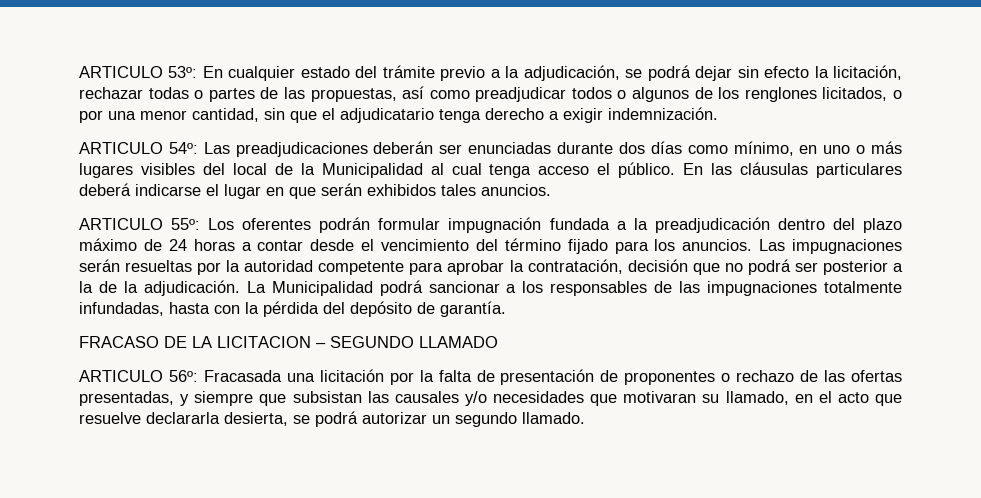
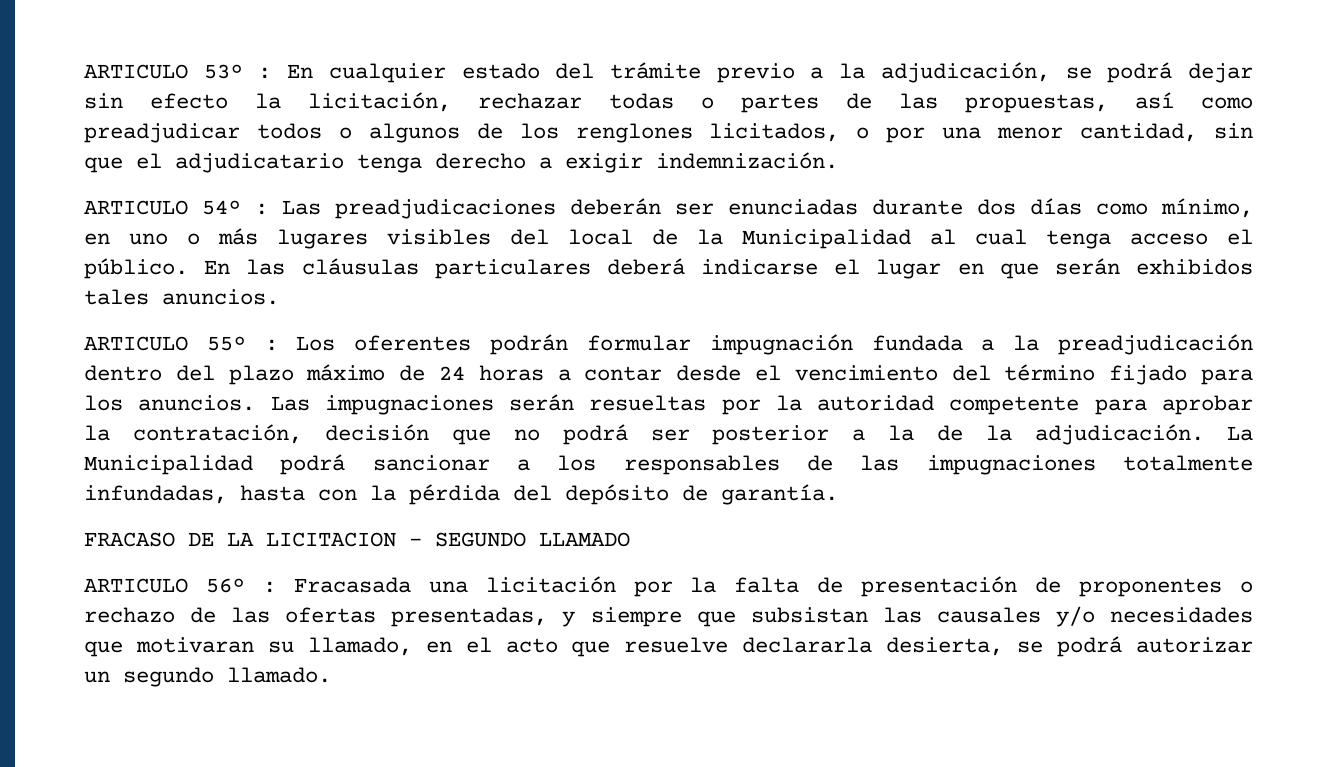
[79,66,198,78] ARTICULO 53º: -> [84,64,272,79] ARTICULO 53º :
[168,142,198,154] 54º: -> [202,200,268,215] 54º :
[171,218,201,230] 55º: -> [206,336,278,351] 55º :
[168,370,198,382] 56º: -> [205,578,276,593] 56º :

